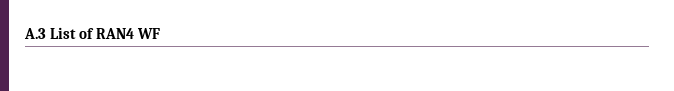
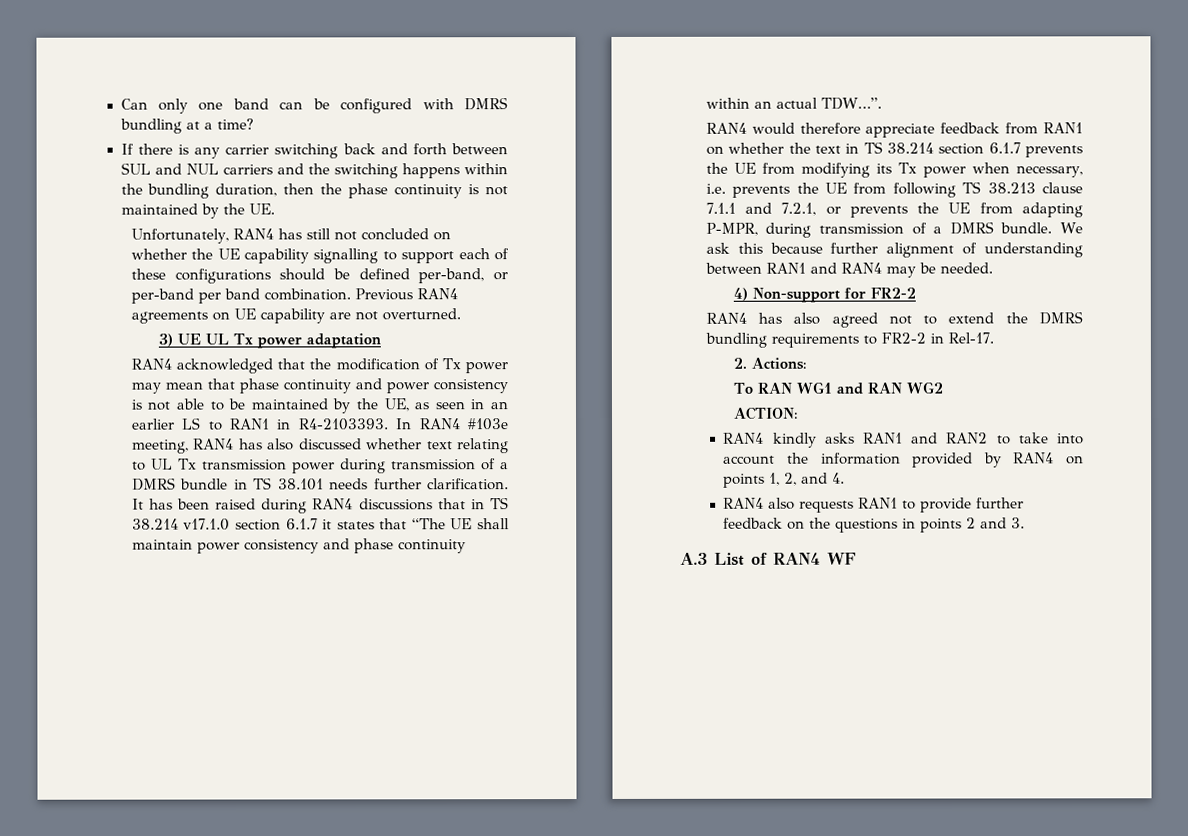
(24, 33) none -> [120,97,508,114] [119,118,254,134] [120,143,509,159] [120,162,508,179] [120,183,508,199] [120,203,275,219] [130,228,451,244] [130,248,510,264] [130,268,508,284] [130,288,458,304] [130,308,461,324] [157,333,381,349] [130,358,508,374] [130,378,508,394] [130,398,508,414] [131,417,510,431] [131,438,509,454] [131,458,510,474] [131,477,509,491] [131,497,509,514] [131,518,510,531] [131,538,466,554] [705,97,882,110] [705,122,1083,138] [705,141,1083,158] [705,162,1084,178] [705,181,1083,198] [705,202,1083,218] [705,221,1084,238] [705,242,1083,258] [704,262,993,278] [732,287,916,303] [705,311,1083,328] [704,332,994,348] [732,357,807,370] [732,381,943,395] [732,406,799,420] [723,432,1084,448] [723,452,1084,468] [723,472,846,488] [723,497,1025,513] [723,517,1026,533] Can only one band can be configured with DMRS bundling at a time? // If there is any carrier switching back and forth between SUL and NUL carriers and the switching happens within the bundling duration, then the phase continuity is not maintained by the UE. // Unfortunately, RAN4 has still not concluded on whether the UE capability signalling to support each of these configurations should be defined per-band, or per-band per band combination. Previous RAN4 agreements on UE capability are not overturned. // 3) UE UL Tx power adaptation // RAN4 acknowledged that the modification of Tx power may mean that phase continuity and power consistency is not able to be maintained by the UE, as seen in an earlier LS to RAN1 in R4-2103393. In RAN4 #103e meeting, RAN4 has also discussed whether text relating to UL Tx transmission power during transmission of a DMRS bundle in TS 38.101 needs further clarification. It has been raised during RAN4 discussions that in TS 38.214 v17.1.0 section 6.1.7 it states that “The UE shall maintain power consistency and phase continuity within an actual TDW…”. // RAN4 would therefore appreciate feedback from RAN1 on whether the text in TS 38.214 section 6.1.7 prevents the UE from modifying its Tx power when necessary, i.e. prevents the UE from following TS 38.213 clause 7.1.1 and 7.2.1, or prevents the UE from adapting P-MPR, during transmission of a DMRS bundle. We ask this because further alignment of understanding between RAN1 and RAN4 may be needed. // 4) Non-support for FR2-2 // RAN4 has also agreed not to extend the DMRS bundling requirements to FR2-2 in Rel-17. // 2. Actions: // To RAN WG1 and RAN WG2 // ACTION: // RAN4 kindly asks RAN1 and RAN2 to take into account the information provided by RAN4 on points 1, 2, and 4. // RAN4 also requests RAN1 to provide further feedback on the questions in points 2 and 3. //

